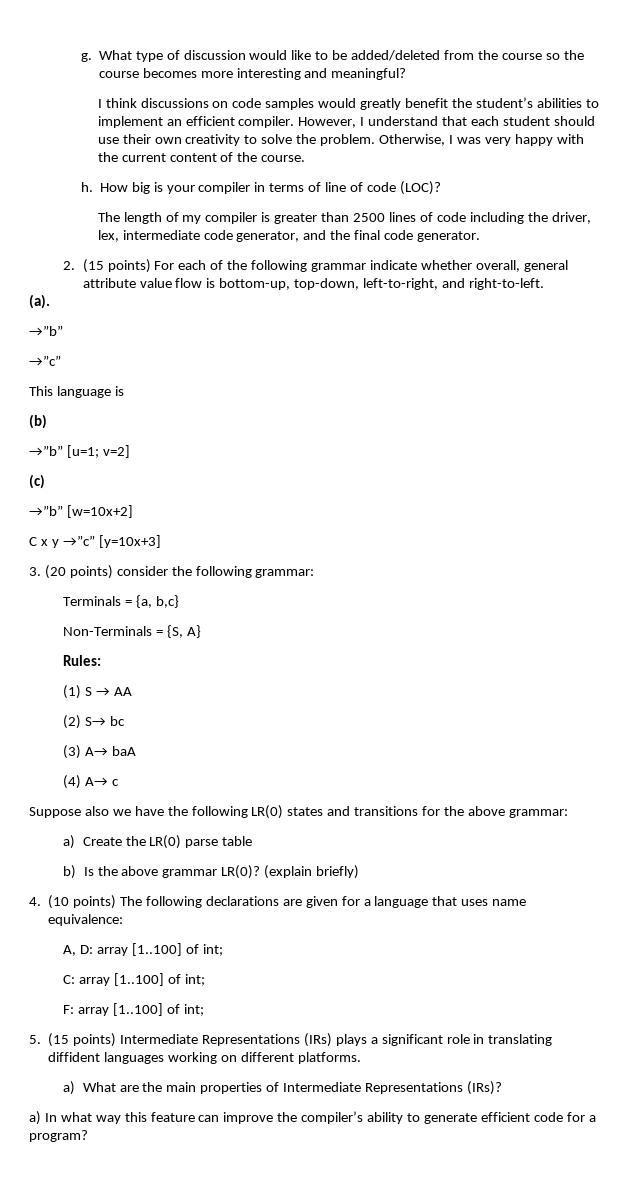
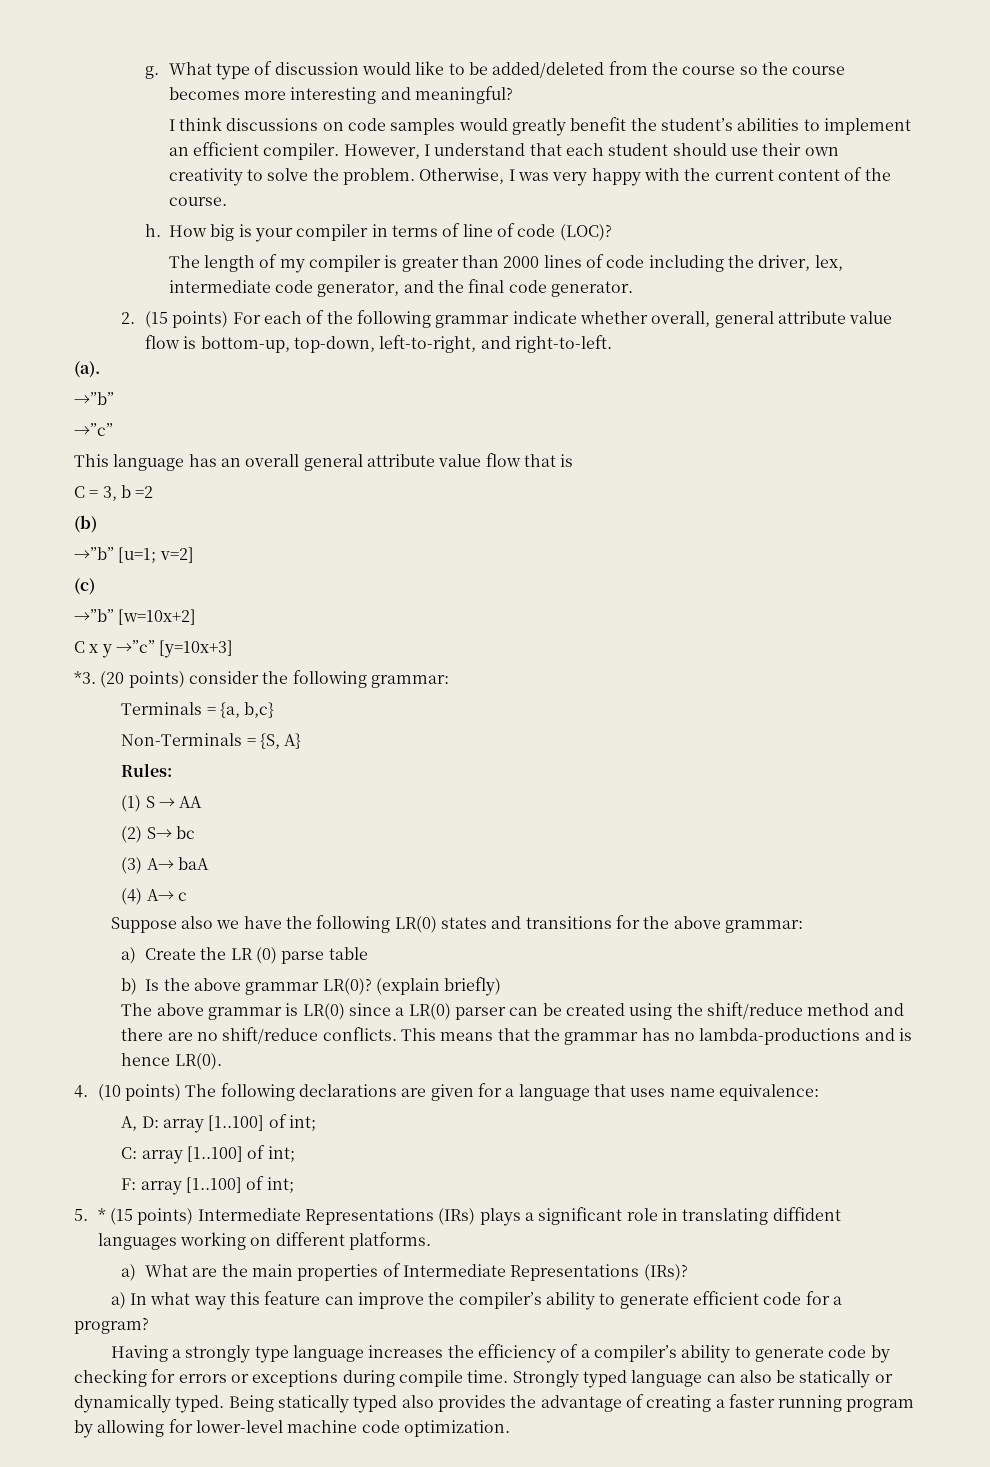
[353,213,386,222] 2500 -> [503,256,540,268] 2000
[114,386,124,396] is -> [188,453,574,471] [74,485,154,501] has an overall general attribute value flow that is // C = 3, b =2
[29,567,41,576] 3. -> [74,671,96,684] *3.
[149,835,182,849] LR(0) -> [230,947,278,964] LR (0)
(360, 872) none -> [121,1002,904,1020] [121,1027,912,1045] [121,1053,222,1070] // The above grammar is LR(0) since a LR(0) parser can be created using the shift/reduce method and there are no shift/reduce conflicts. This means that the grammar has no lambda-productions and is hence LR(0).
(41, 1039) none -> [97,1208,106,1221] *
(88, 1136) none -> [110,1344,890,1363] [74,1369,893,1388] [74,1394,915,1413] [74,1419,510,1438] // Having a strongly type language increases the efficiency of a compiler’s ability to generate code by checking for errors or exceptions during compile time. Strongly typed language can also be statically or dynamically typed. Being statically typed also provides the advantage of creating a faster running program by allowing for lower-level machine code optimization.

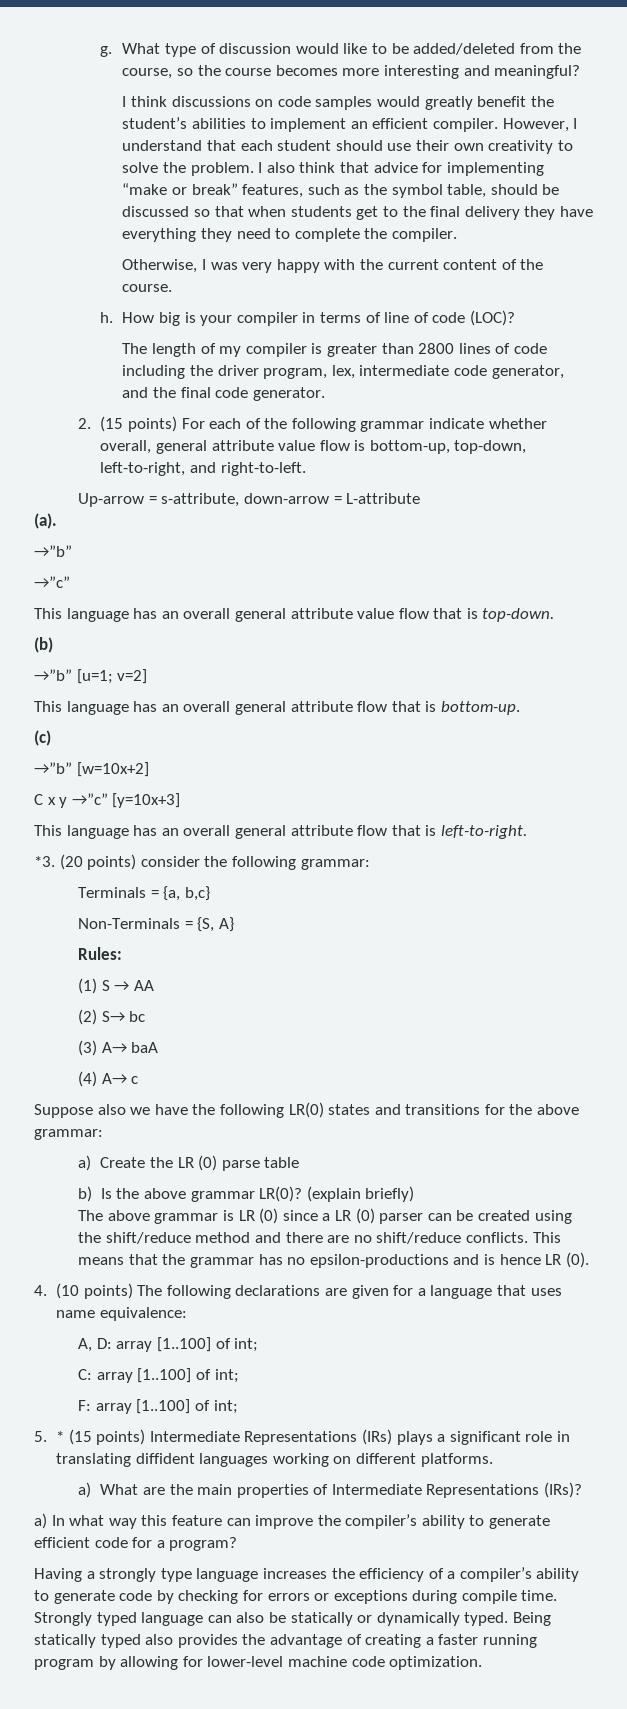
[682,66,736,75] course -> [122,68,173,79] course,
(416, 176) none -> [258,162,544,176] [122,183,560,198] [122,206,593,220] [122,228,458,242] I also think that advice for implementing “make or break” features, such as the symbol table, should be discussed so that when students get to the final delivery they have everything they need to complete the compiler. //
[503,256,540,268] 2000 -> [418,343,455,354] 2800
[758,255,811,271] driver, -> [217,365,328,379] driver program,
(612, 344) none -> [78,493,421,507] // Up-arrow = s-attribute, down-arrow = L-attribute
[74,485,154,501] // C = 3, b =2 -> [482,608,555,622] top-down.
(194, 555) none -> [34,701,520,715] // This language has an overall general attribute flow that is bottom-up.
(234, 649) none -> [34,825,527,839] // This language has an overall general attribute flow that is left-to-right.
[302,1003,451,1020] LR(0) since a LR(0) -> [238,1208,375,1224] LR (0) since a LR (0)
[699,1028,861,1045] lambda-productions -> [309,1254,449,1268] epsilon-productions
[174,1053,222,1070] LR(0). -> [545,1252,589,1268] LR (0).

